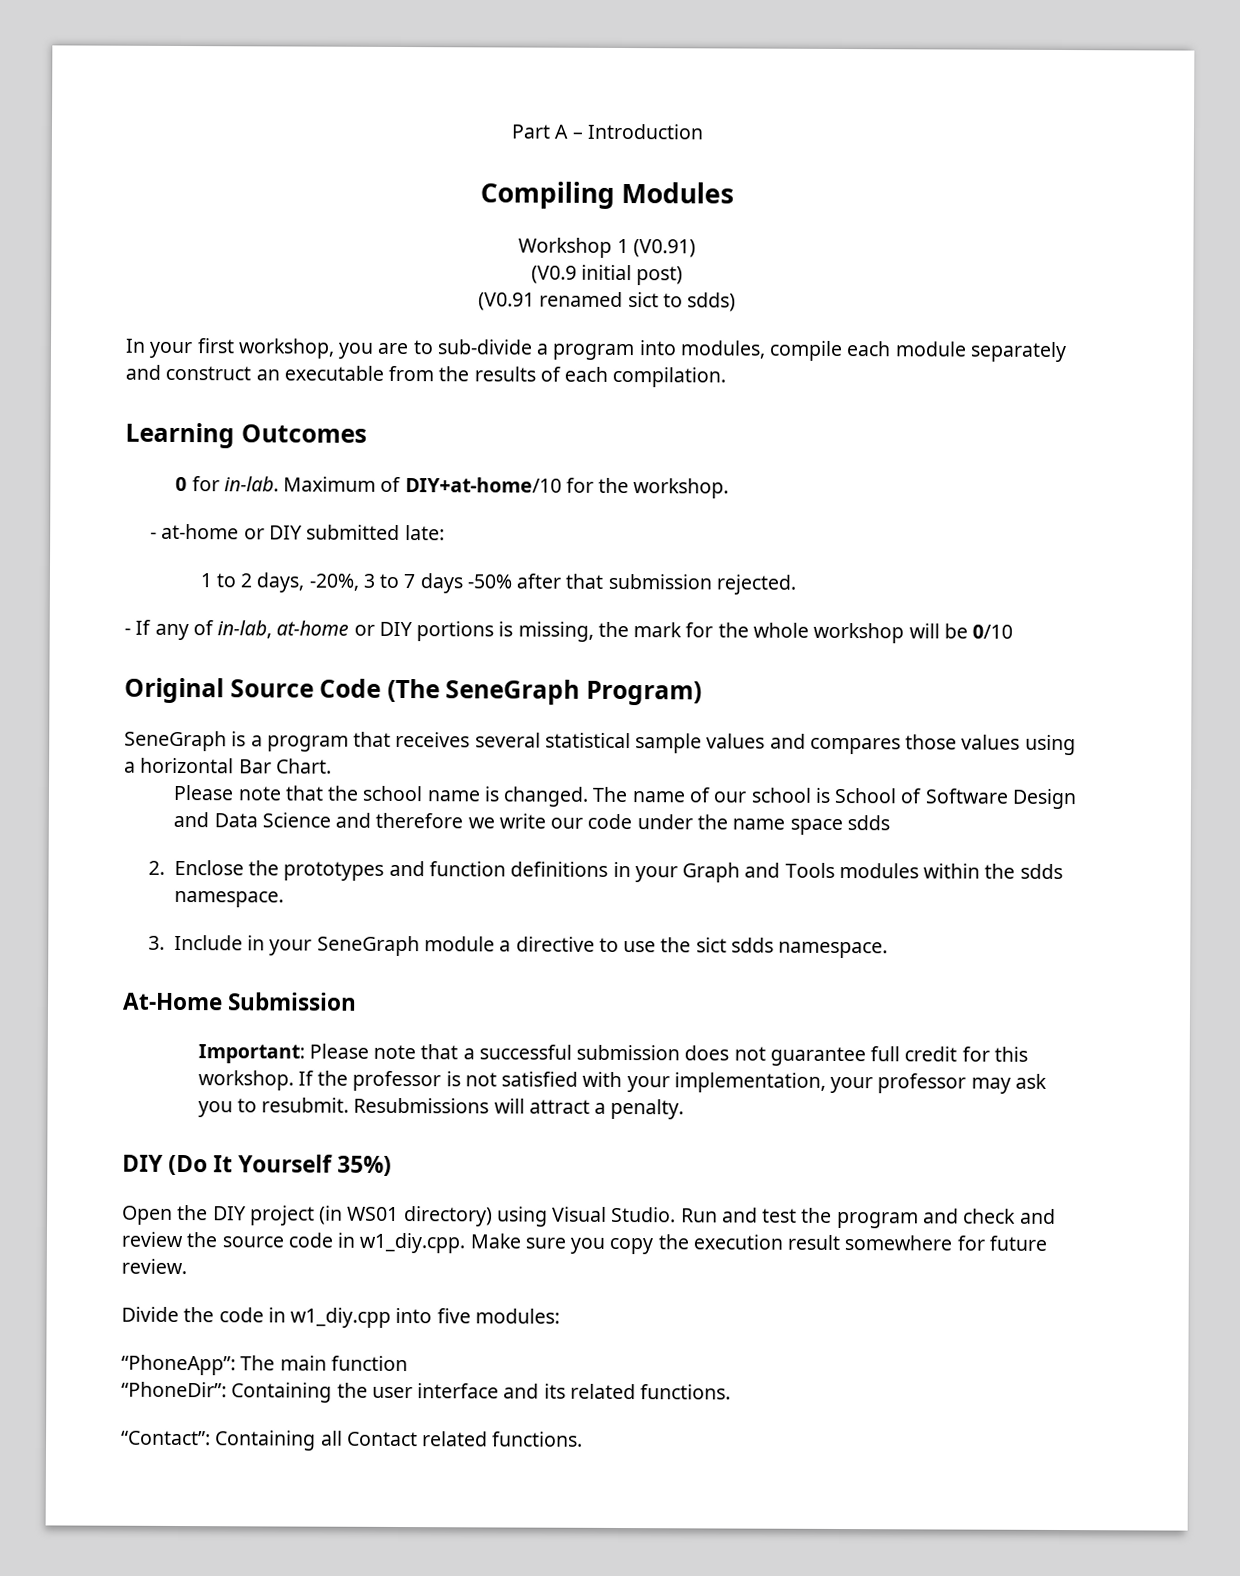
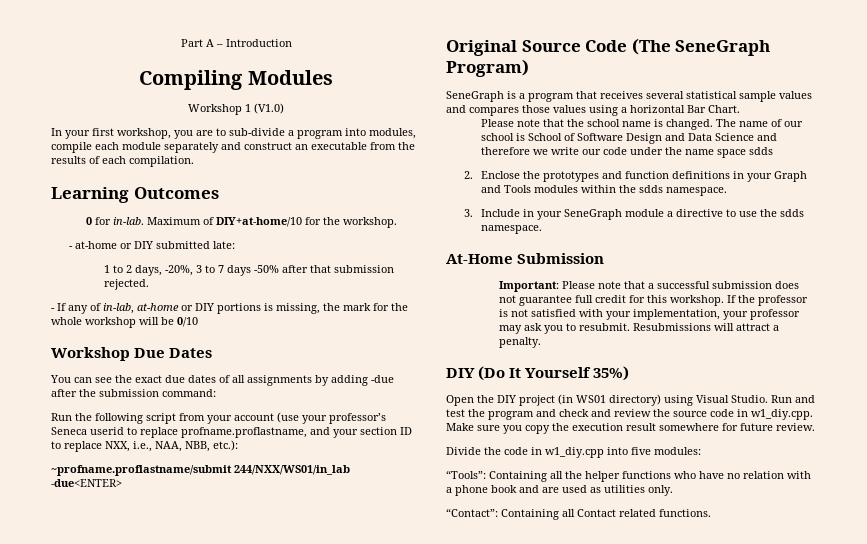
[632,239,696,258] [530,264,684,286] [477,291,737,312] (V0.91) // (V0.9 initial post) // (V0.91 renamed sict to sdds) -> [254,103,284,114] (V1.0)
(1014, 631) none -> [51,347,213,361] [50,375,394,386] [51,389,216,397] [51,412,386,424] [51,427,412,438] [51,440,238,452] [51,465,350,476] [51,479,122,487] // Workshop Due Dates // You can see the exact due dates of all assignments by adding -due after the submission command: // Run the following script from your account (use your professor’s Seneca userid to replace profname.proflastname, and your section ID to replace NXX, i.e., NAA, NBB, etc.): // ~profname.proflastname/submit 244/NXX/WS01/in_lab -due<ENTER>
[695,937,727,953] sict -> (778, 213) none
[121,1354,408,1376] [121,1381,732,1403] “PhoneApp”: The main function // “PhoneDir”: Containing the user interface and its related functions. -> [446,470,811,482] [446,485,673,496] “Tools”: Containing all the helper functions who have no relation with a phone book and are used as utilities only.

